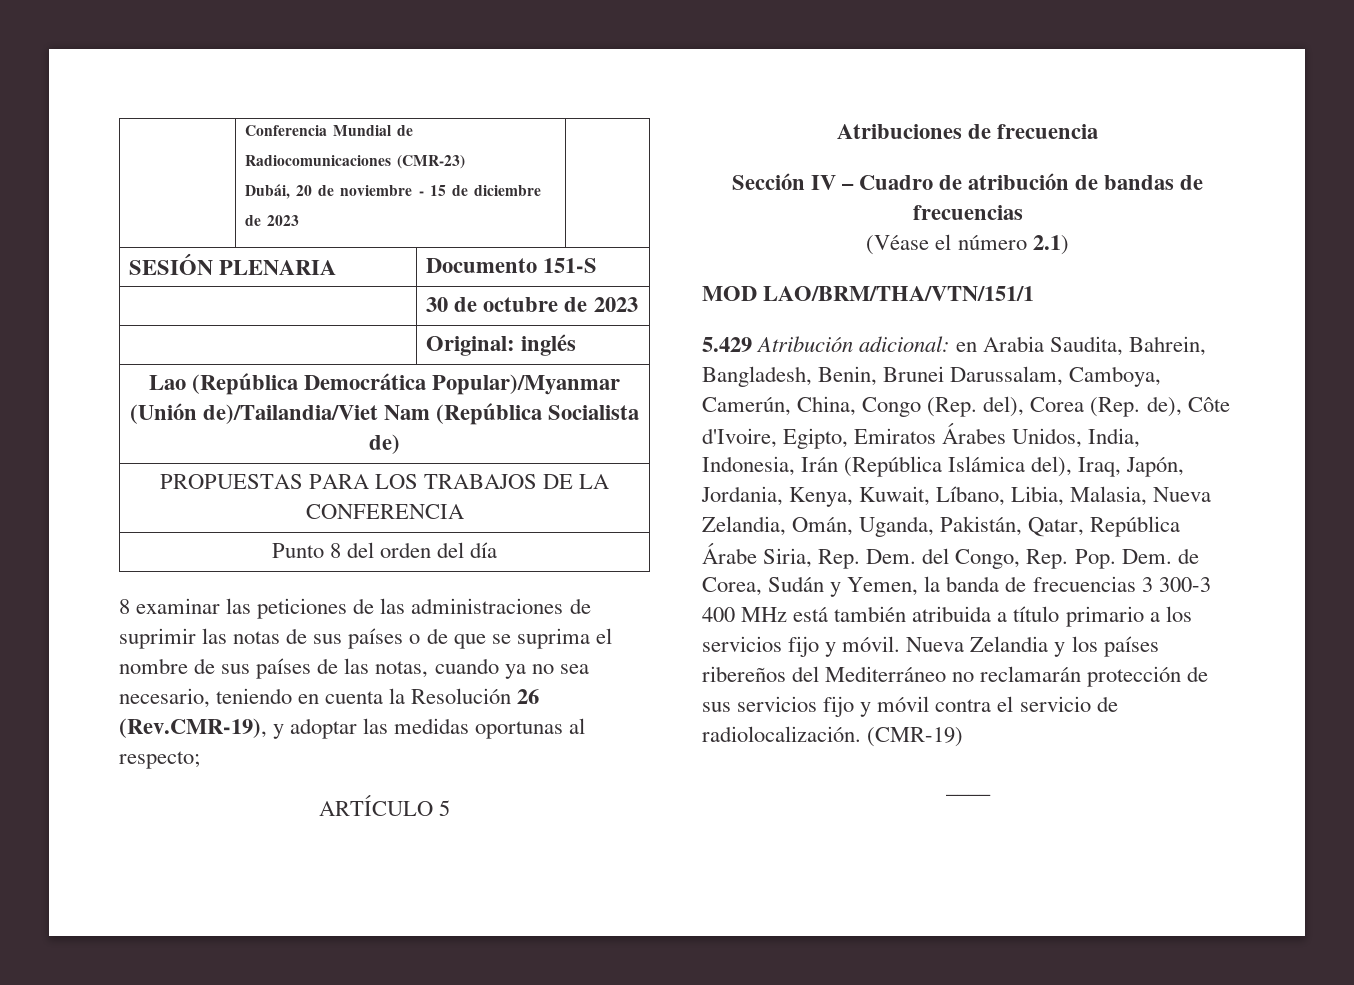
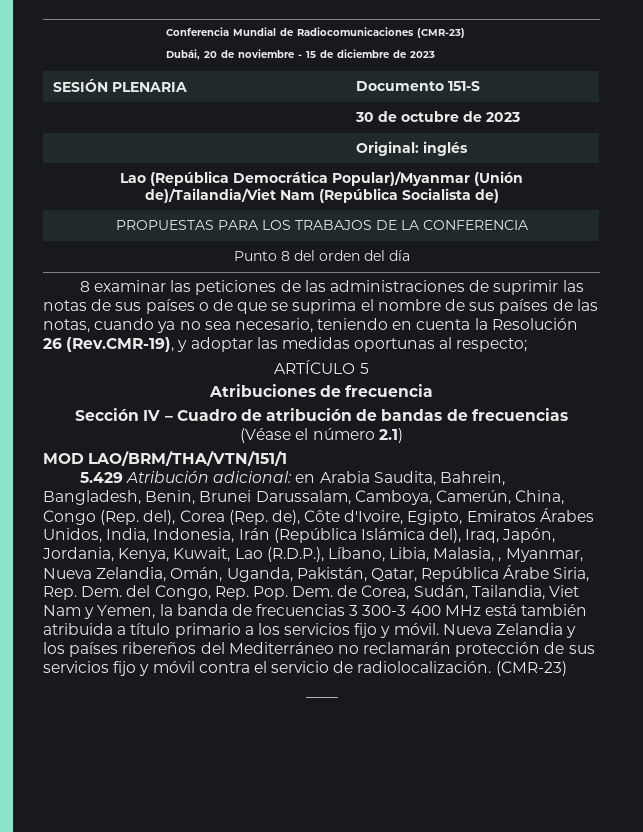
(931, 496) none -> [234,547,324,562] Lao (R.D.P.),
(1148, 496) none -> [498,548,583,562] , Myanmar,
[768,576,825,592] Sudán -> [413,585,580,600] [43,605,81,616] Sudán, Tailandia, Viet Nam
[867,727,964,747] (CMR-19) -> [495,661,567,676] (CMR-23)

